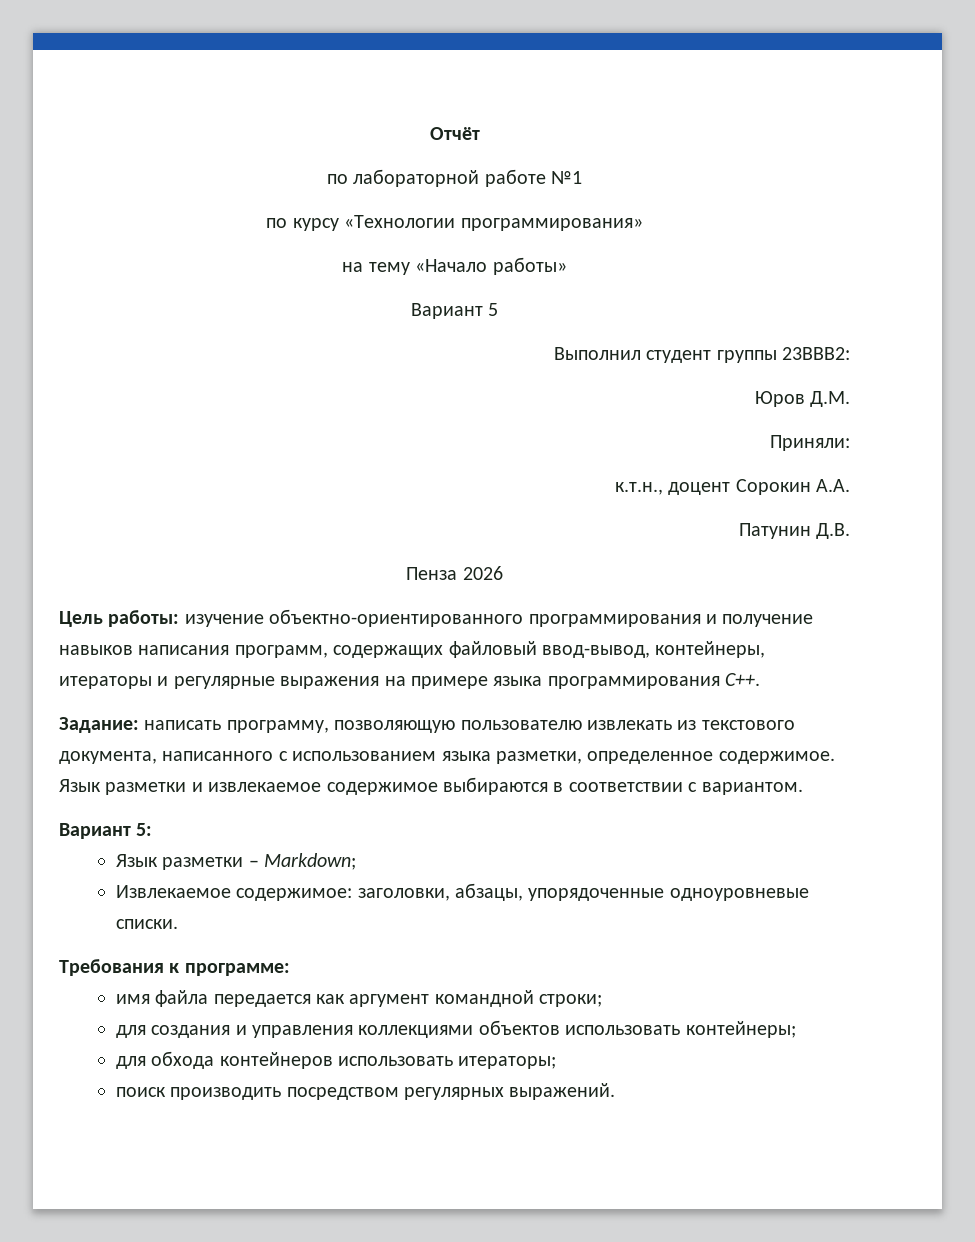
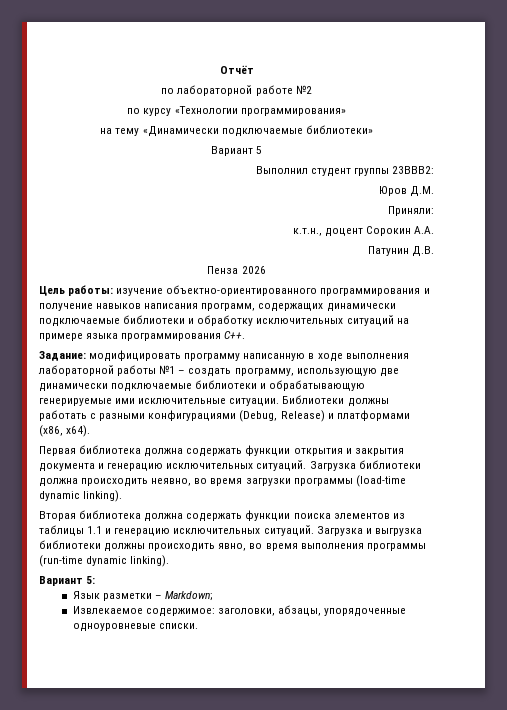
[551,171,583,184] №1 -> [295,85,312,94] №2
[415,257,567,275] «Начало работы» -> [142,125,373,137] «Динамически подключаемые библиотеки»
[448,641,766,658] [59,676,380,689] файловый ввод-вывод, контейнеры, итераторы и регулярные выражения -> [326,303,396,312] [39,315,394,327] динамически подключаемые библиотеки и обработку исключительных ситуаций
[144,720,795,733] [59,751,835,764] [59,777,803,795] написать программу, позволяющую пользователю извлекать из текстового документа, написанного с использованием языка разметки, определенное содержимое. Язык разметки и извлекаемое содержимое выбираются в соответствии с вариантом. -> [89,350,409,362] [38,365,399,377] [39,380,366,392] [39,395,389,407] [39,410,410,422] [39,425,91,437] [39,445,404,457] [39,460,421,472] [39,475,406,487] [39,490,123,502] [39,510,405,522] [39,525,422,536] [39,540,426,552] [39,555,170,567] модифицировать программу написанную в ходе выполнения лабораторной работы №1 – создать программу, использующую две динамически подключаемые библиотеки и обрабатывающую генерируемые ими исключительные ситуации. Библиотеки должны работать с разными конфигурациями (Debug, Release) и платформами (x86, x64). // Первая библиотека должна содержать функции открытия и закрытия документа и генерацию исключительных ситуаций. Загрузка библиотеки должна происходить неявно, во время загрузки программы (load-time dynamic linking). // Вторая библиотека должна содержать функции поиска элементов из таблицы 1.1 и генерацию исключительных ситуаций. Загрузка и выгрузка библиотеки должны происходить явно, во время выполнения программы (run-time dynamic linking).
[59,959,290,976] [115,990,603,1007] [115,1020,796,1038] [115,1051,557,1069] [115,1083,616,1100] // Требования к программе: // имя файла передается как аргумент командной строки; // для создания и управления коллекциями объектов использовать контейнеры; // для обхода контейнеров использовать итераторы; // поиск производить посредством регулярных выражений. -> (198, 626) none

